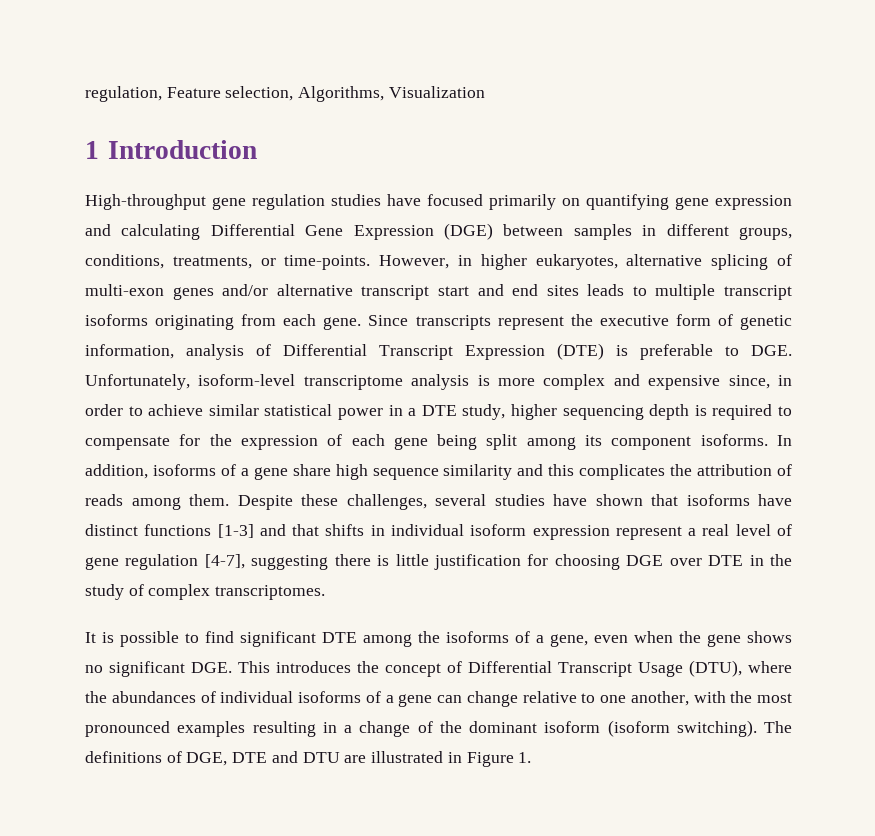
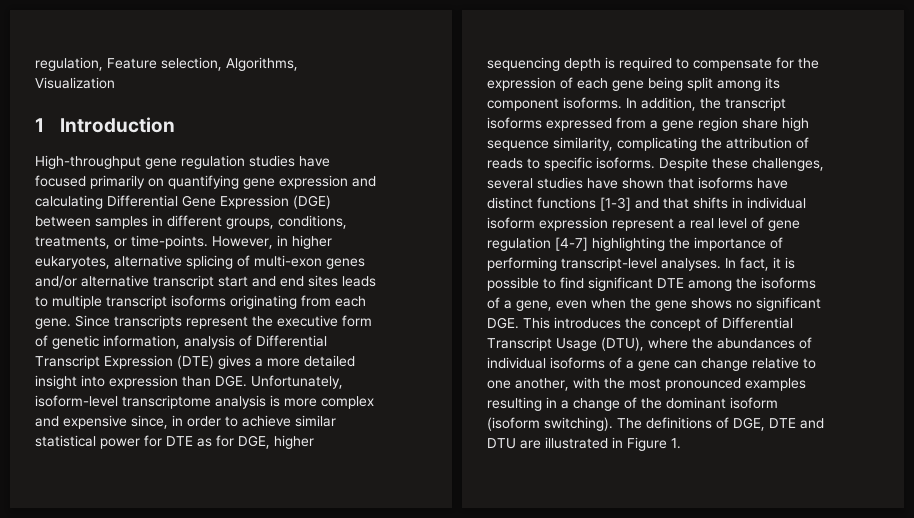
[616,344,739,360] is preferable to -> [218,355,355,369] [35,375,211,389] gives a more detailed insight into expression than
[388,404,506,420] in a DTE study, -> [144,435,270,449] for DTE as for DGE,
[152,464,288,480] isoforms of a gene -> [700,97,786,111] [487,117,738,131] the transcript isoforms expressed from a gene region
[443,464,666,480] similarity and this complicates -> [553,137,697,151] similarity, complicating
[131,494,229,510] among them. -> [527,157,655,171] to specific isoforms.
[204,554,793,570] [85,584,326,600] [85,632,96,643] [4-7], suggesting there is little justification for choosing DGE over DTE in the study of complex transcriptomes. // It -> [555,237,783,251] [487,257,781,271] [4-7] highlighting the importance of performing transcript-level analyses. In fact, it

